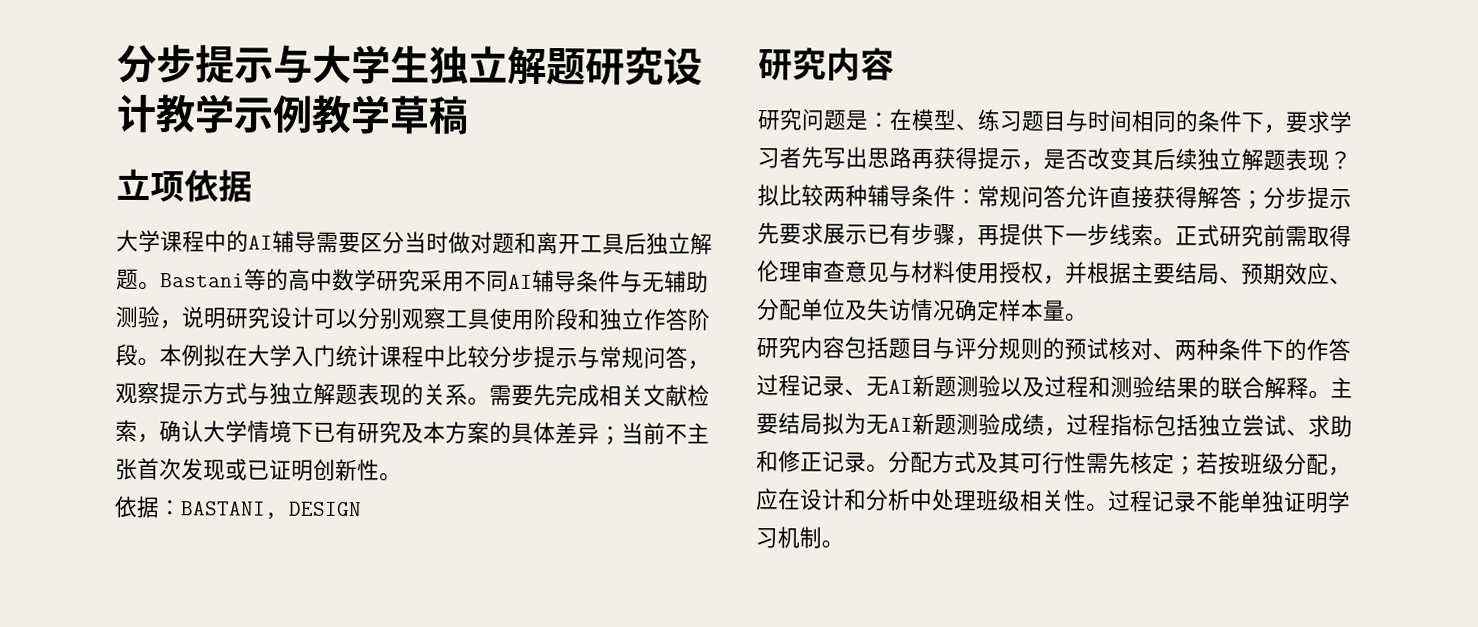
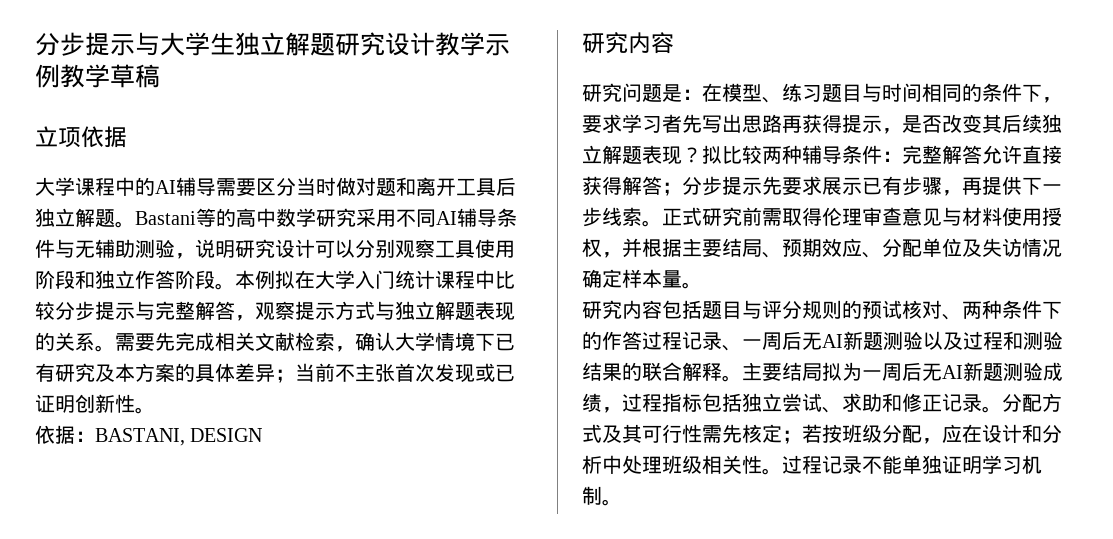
[599,346,666,369] 常规问 -> [155,301,215,320] 完整解
[977,185,1044,208] 常规问 -> [902,145,962,164] 完整解
(867, 392) none -> [742,331,802,350] 一周后
(867, 423) none -> [862,362,922,381] 一周后

